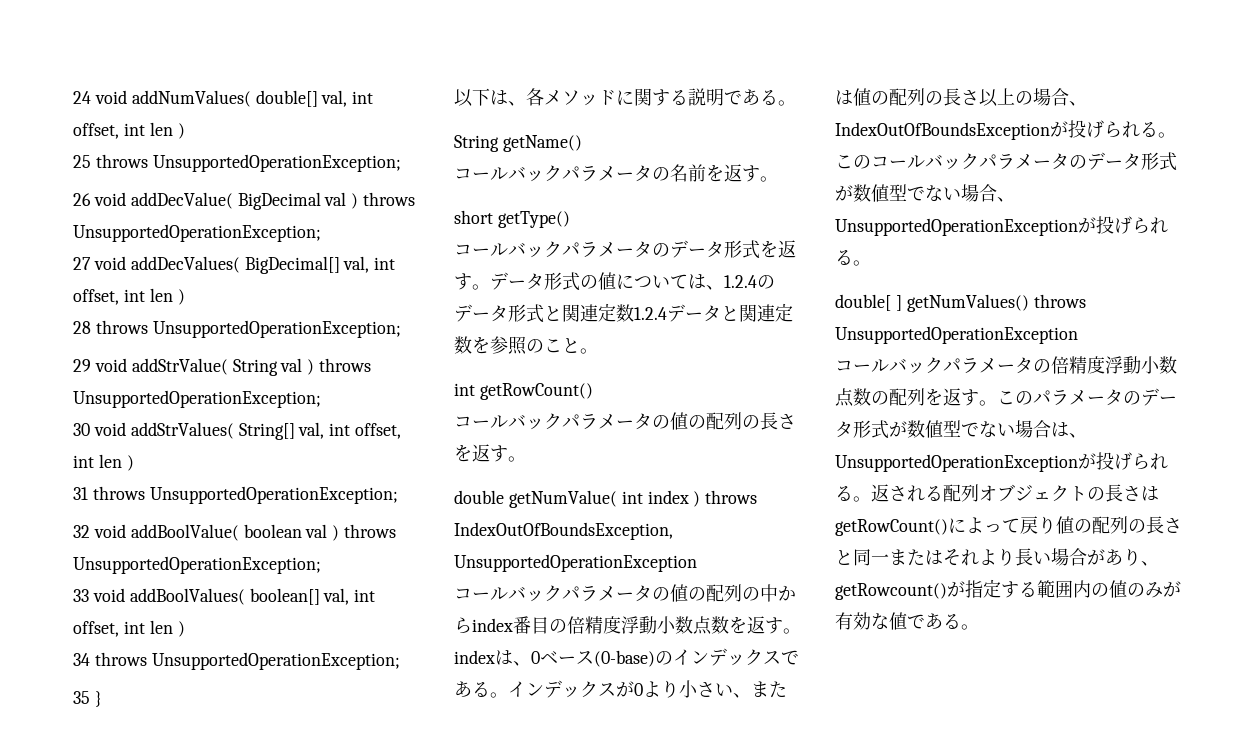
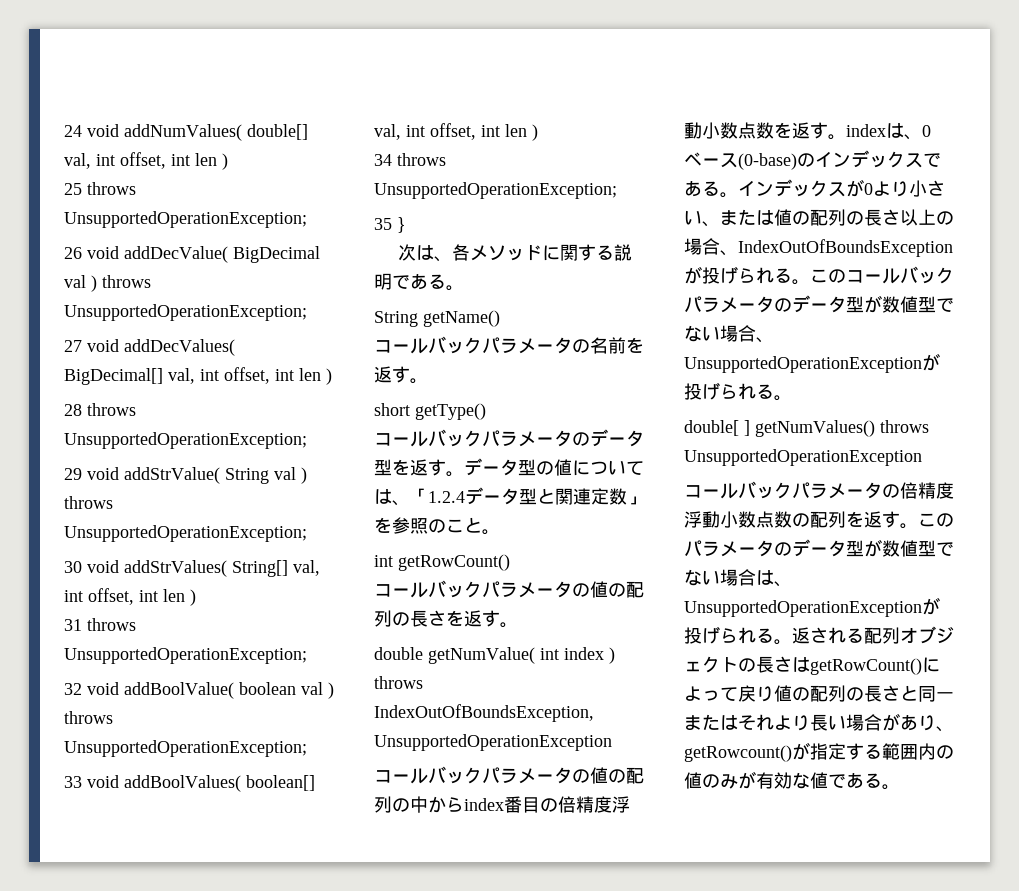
[454,88,490,107] 以下 -> [398,244,417,261] 次
[724,240,760,259] 形式 -> [374,459,392,476] 型
[544,272,580,291] 形式 -> [518,459,536,476] 型
[724,275,775,289] [454,303,793,323] [454,336,472,354] 1.2.4のデータ形式と関連定数1.2.4データと関連定数 -> [410,487,645,505] 「1.2.4データ型と関連定数」
[1141,152,1177,171] 形式 -> [846,296,864,313] 型
[853,420,889,439] 形式 -> [846,540,864,557] 型

